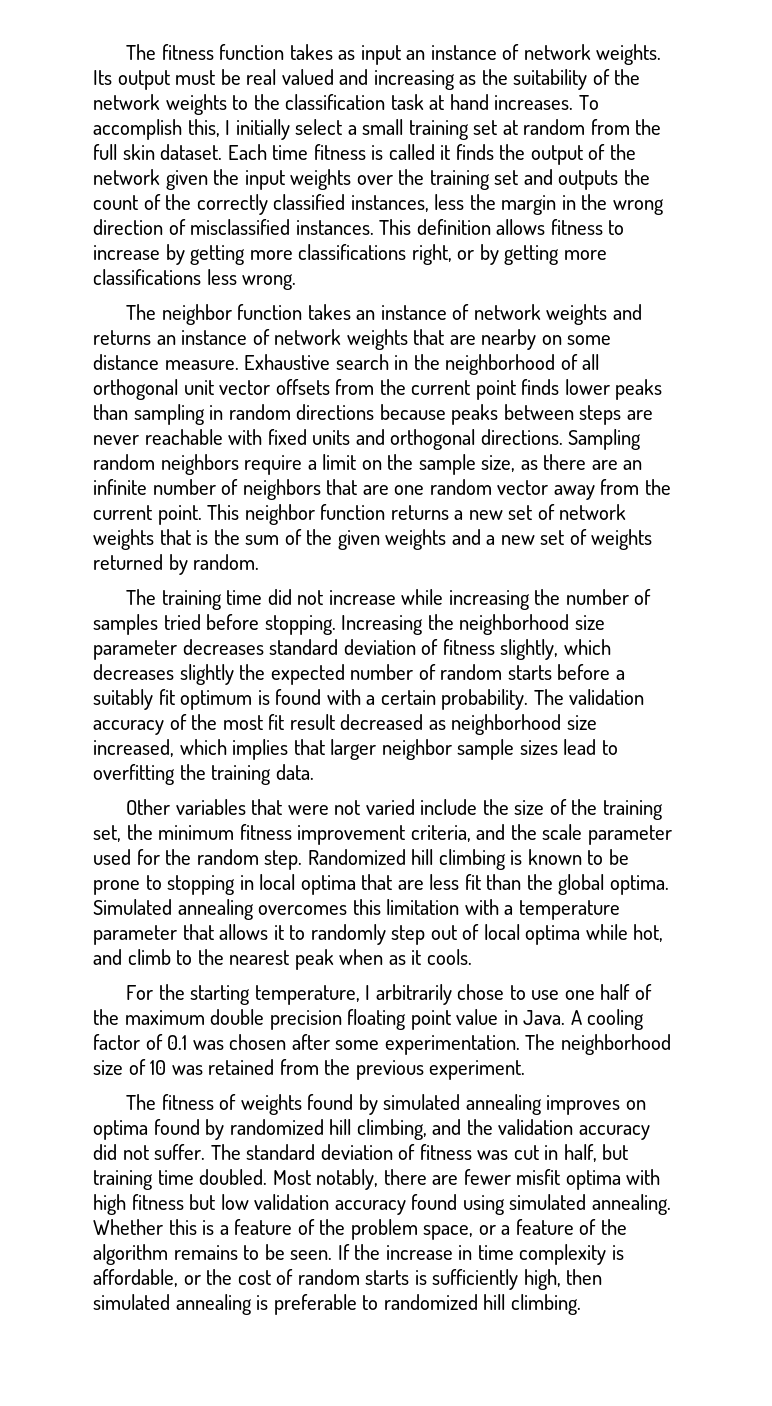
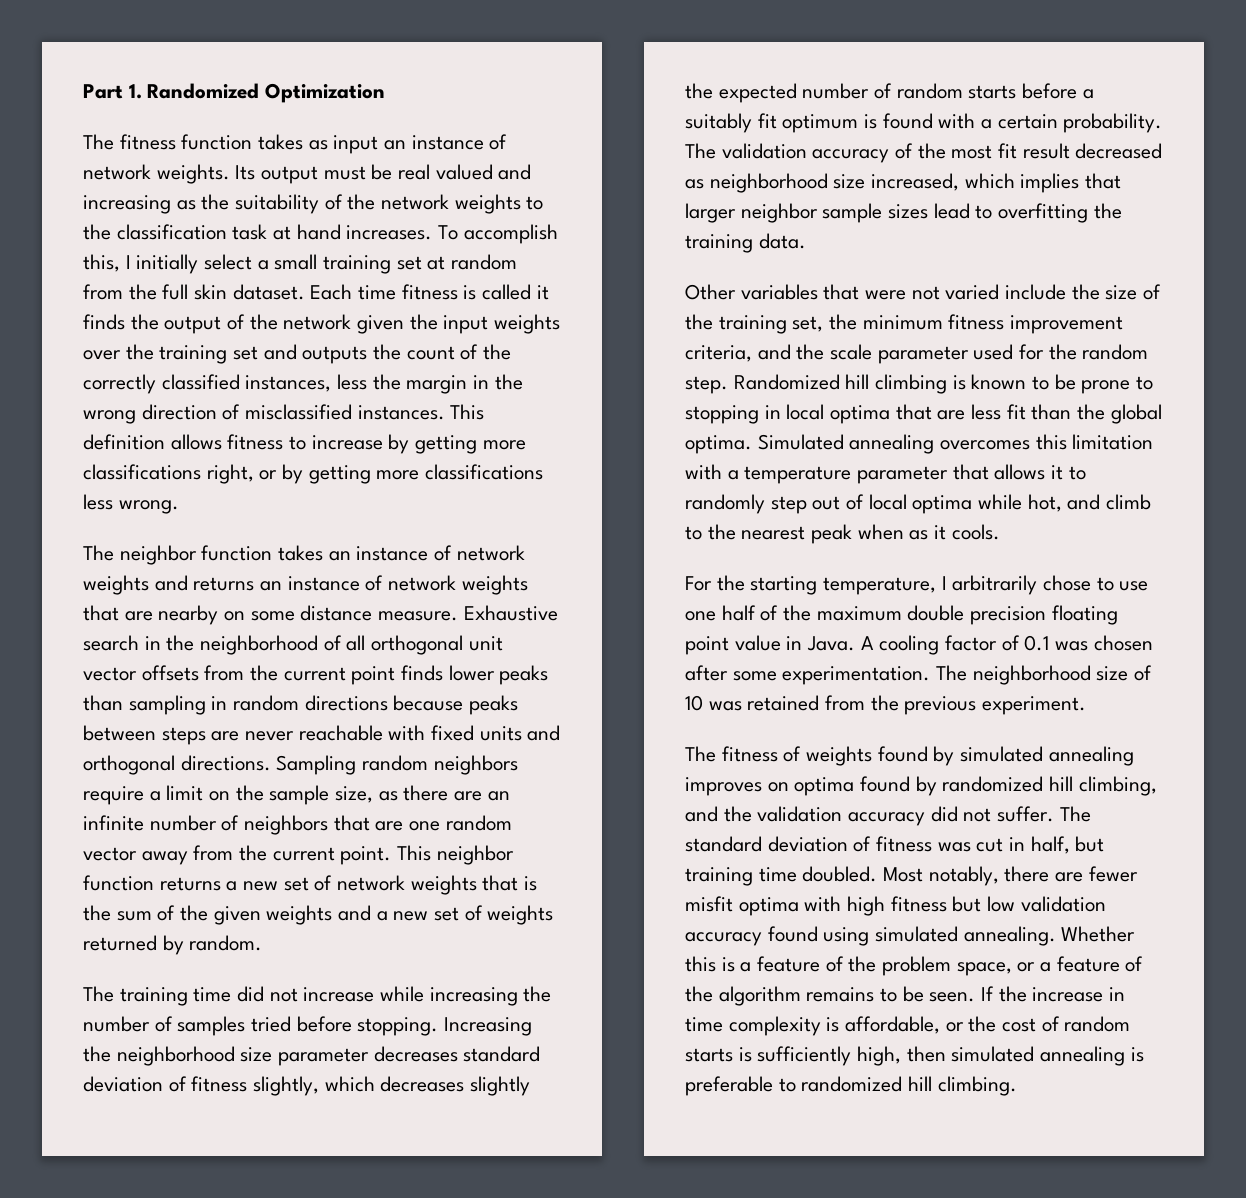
(126, 52) none -> [83,83,386,103] Part 1. Randomized Optimization //

